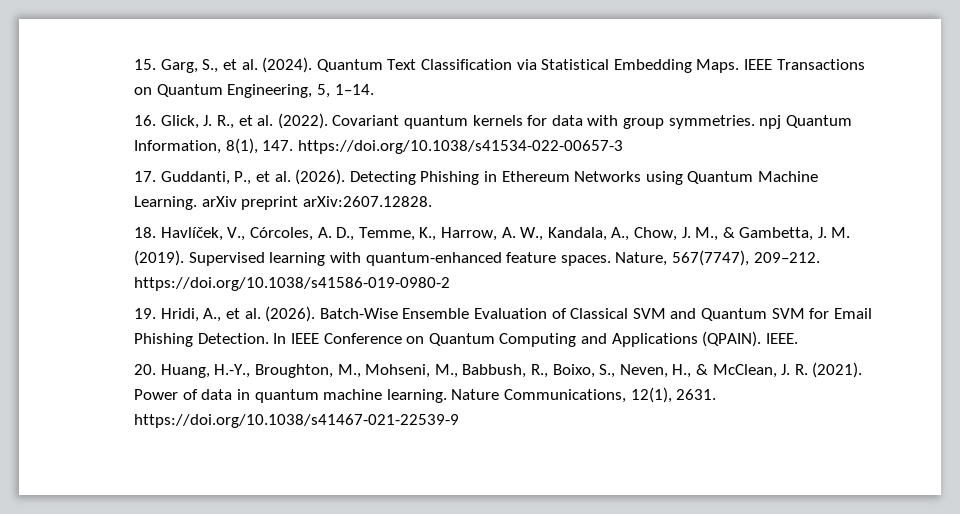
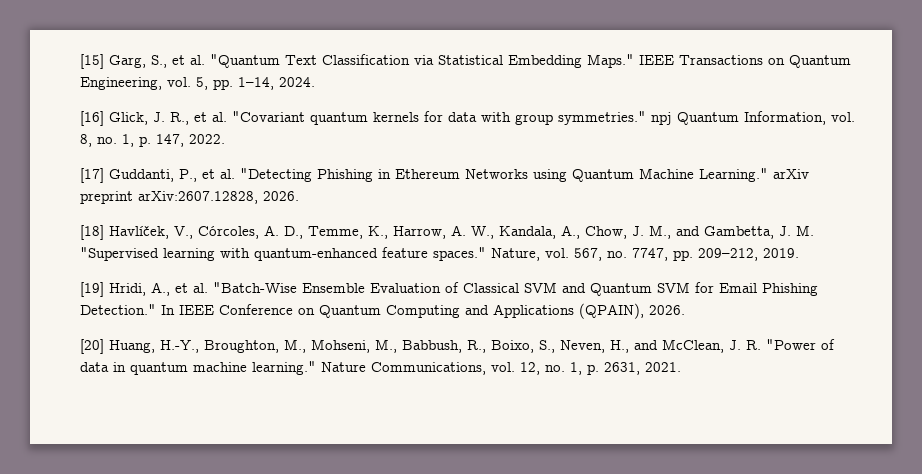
[134,59,157,70] 15. -> [80,54,105,69] [15]
[262,57,383,73] (2024). Quantum -> [210,54,281,68] "Quantum
[696,59,740,73] Maps. -> [587,54,635,68] Maps."
[317,84,374,98] [134,115,157,126] 5, 1–14. // 16. -> [167,77,316,90] [80,111,105,126] vol. 5, pp. 1–14, 2024. // [16]
[277,113,400,129] (2022). Covariant -> [232,111,306,122] "Covariant
[668,115,755,129] symmetries. -> [558,111,647,125] symmetries."
[225,138,624,154] [134,171,157,182] 8(1), 147. https://doi.org/10.1038/s41534-022-00657-3 // 17. -> [831,112,856,122] [80,134,226,147] [80,168,105,183] vol. 8, no. 1, p. 147, 2022. // [17]
[295,169,416,185] (2026). Detecting -> [240,168,313,182] "Detecting
[134,196,198,210] Learning. -> [699,168,769,182] Learning."
[303,196,433,207] [134,227,157,238] arXiv:2607.12828. // 18. -> [138,191,300,204] [80,225,105,240] arXiv:2607.12828, 2026. // [18]
[722,227,735,238] & -> [676,226,701,236] and
[134,250,265,266] (2019). Supervised -> [80,247,160,261] "Supervised
[560,250,820,266] [134,277,451,291] [134,308,157,319] spaces. Nature, 567(7747), 209–212. https://doi.org/10.1038/s41586-019-0980-2 // 19. -> [433,247,800,261] [80,282,105,297] spaces." Nature, vol. 567, no. 7747, pp. 209–212, 2019. // [19]
[265,306,398,322] (2026). Batch-Wise -> [213,282,298,293] "Batch-Wise
[197,333,269,344] Detection. -> [80,304,157,315] Detection."
[702,331,798,347] [134,364,157,375] (QPAIN). IEEE. // 20. -> [579,303,686,319] [80,339,105,354] (QPAIN), 2026. // [20]
[695,364,708,375] & -> [634,340,659,350] and
[812,362,863,378] [134,389,179,400] (2021). Power -> [766,339,817,350] "Power
[386,389,447,403] learning. -> [252,361,317,375] learning."
[630,387,717,403] [134,414,460,428] 12(1), 2631. https://doi.org/10.1038/s41467-021-22539-9 -> [491,362,682,375] vol. 12, no. 1, p. 2631, 2021.

